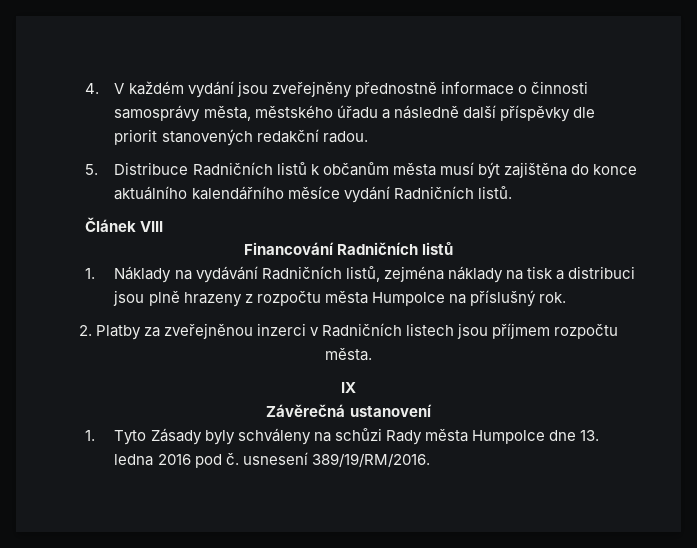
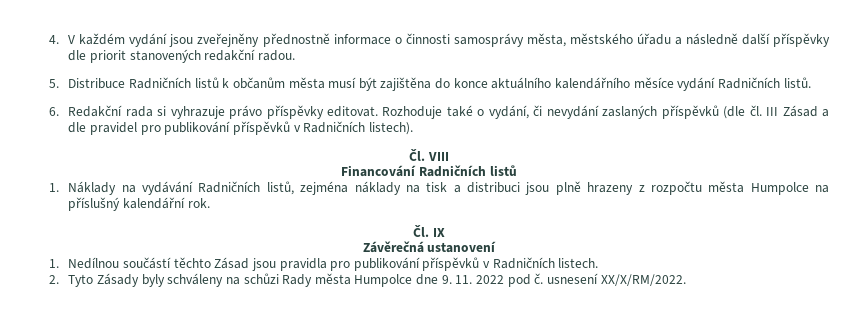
[85,217,137,232] Článek -> [48,105,829,119] [68,121,413,135] [409,149,426,161] 6. Redakční rada si vyhrazuje právo příspěvky editovat. Rozhoduje také o vydání, či nevydání zaslaných příspěvků (dle čl. III Zásad a dle pravidel pro publikování příspěvků v Radničních listech). // Čl.
(536, 298) none -> [122,197,185,209] kalendářní
[78,323,619,340] [325,347,372,361] [341,382,356,393] [266,404,432,417] [85,430,96,441] 2. Platby za zveřejněnou inzerci v Radničních listech jsou příjmem rozpočtu města. // IX // Závěrečná ustanovení // 1. -> [413,225,445,237] [362,241,497,253] [48,257,599,271] [48,275,59,284] Čl. IX // Závěrečná ustanovení // 1. Nedílnou součástí těchto Zásad jsou pravidla pro publikování příspěvků v Radničních listech. // 2.
[579,430,599,441] [114,454,191,466] 13. ledna 2016 -> [441,275,505,284] 9. 11. 2022
[311,453,430,467] 389/19/RM/2016. -> [600,274,686,286] XX/X/RM/2022.

